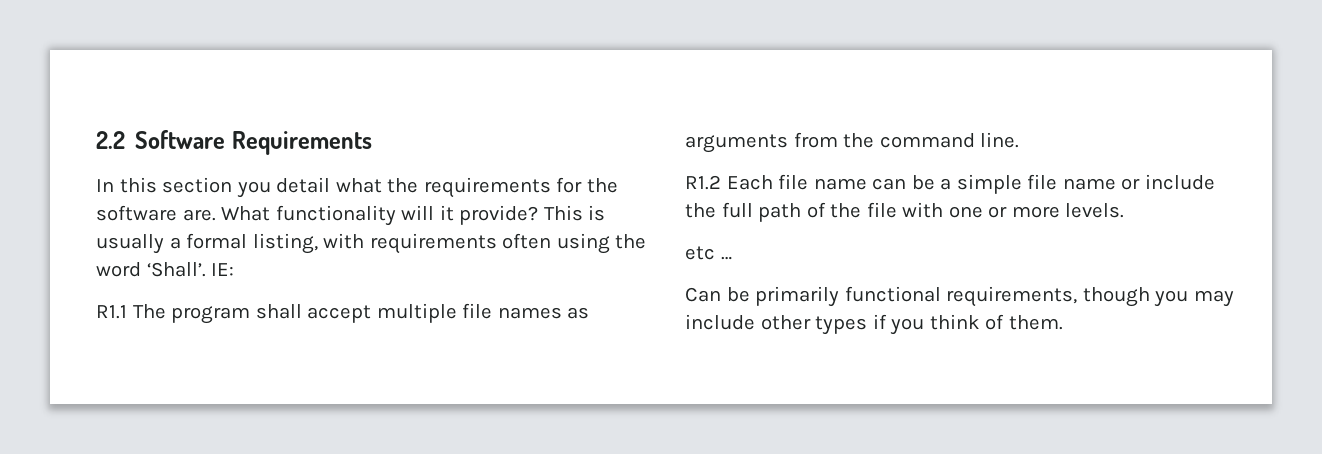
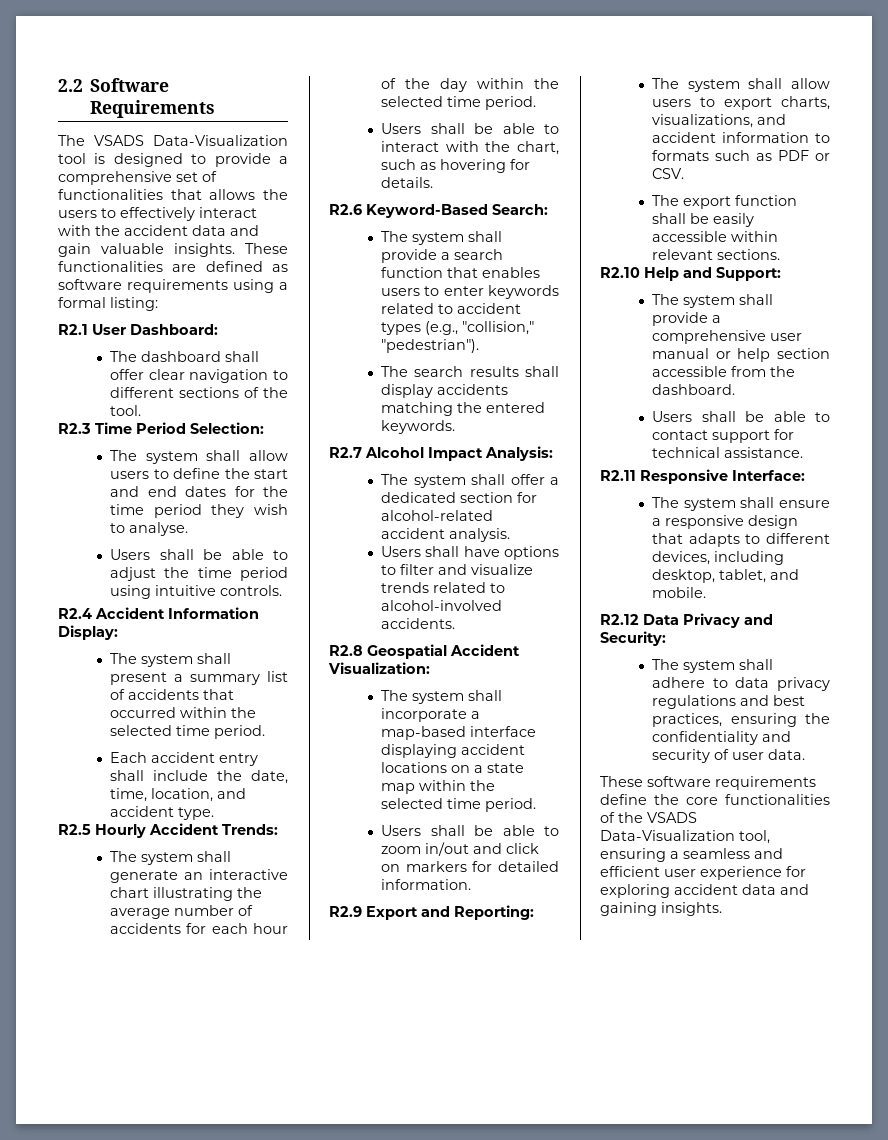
[96,177,618,198] [96,205,606,226] [96,233,647,254] [96,262,235,277] [96,303,590,324] [685,132,1020,153] [685,174,1215,194] [685,202,1125,222] [685,246,732,260] [685,286,1234,307] [685,314,1063,335] In this section you detail what the requirements for the software are. What functionality will it provide? This is usually a formal listing, with requirements often using the word ‘Shall’. IE: // R1.1 The program shall accept multiple file names as arguments from the command line. // R1.2 Each file name can be a simple file name or include the full path of the file with one or more levels. // etc … // Can be primarily functional requirements, though you may include other types if you think of them. -> [58,135,288,146] [58,153,288,167] [58,171,217,185] [58,189,288,200] [58,207,257,221] [58,225,259,236] [58,243,288,257] [58,261,288,272] [58,279,288,293] [58,297,158,311] [58,324,218,335] [110,351,260,362] [110,369,288,383] [110,387,288,398] [110,405,142,416] [58,422,264,434] [110,450,288,464] [110,468,288,479] [110,486,288,497] [110,504,288,518] [110,522,189,536] [110,549,288,560] [110,567,288,581] [110,585,283,599] [58,607,259,619] [58,625,118,640] [110,653,232,667] [110,671,288,685] [110,689,235,700] [110,707,257,718] [110,725,266,739] [110,752,259,766] [110,770,288,784] [110,788,247,802] [110,806,215,820] [58,823,278,838] [110,851,232,865] [110,869,288,883] [110,887,263,901] [110,905,254,919] [110,923,288,934] [381,78,559,92] [381,96,537,110] [381,123,559,134] [381,141,559,155] [381,159,531,173] [381,177,434,188] [329,204,548,218] [381,231,503,245] [381,249,504,263] [381,267,541,278] [381,285,559,299] [381,303,522,314] [381,321,535,335] [381,339,480,353] [381,366,559,377] [381,384,509,398] [381,402,546,416] [381,420,456,434] [329,446,553,461] [381,474,559,488] [381,492,538,503] [381,510,494,521] [381,528,511,542] [381,546,559,560] [381,564,534,575] [381,582,506,593] [381,600,503,611] [381,618,456,629] [329,644,520,659] [328,662,430,674] [381,690,503,704] [381,708,481,722] [381,726,537,740] [381,744,526,758] [381,762,525,773] [381,780,496,794] [381,798,537,812] [381,825,559,836] [381,842,540,856] [381,861,559,872] [381,879,472,890] [329,905,534,920] [652,78,830,92] [652,96,830,110] [652,114,787,128] [652,132,830,143] [652,150,830,161] [652,168,685,179] [652,195,798,209] [652,213,755,227] [652,231,779,242] [652,249,781,260] [600,267,781,281] [652,294,774,308] [652,312,722,326] [652,330,803,344] [652,348,830,362] [652,366,796,377] [652,384,736,395] [652,411,830,422] [652,429,795,443] [652,447,804,458] [600,469,805,484] [652,497,830,511] [652,515,799,529] [652,533,830,547] [652,551,785,565] [652,569,800,583] [652,587,707,598] [600,613,773,628] [600,631,666,646] [652,659,774,673] [652,677,830,691] [652,695,806,709] [652,713,830,727] [652,731,792,745] [652,749,806,763] [600,776,816,790] [600,794,830,805] [600,812,697,823] [600,830,770,844] [600,848,783,862] [600,866,806,880] [600,884,809,898] [600,902,722,916] The VSADS Data-Visualization tool is designed to provide a comprehensive set of functionalities that allows the users to effectively interact with the accident data and gain valuable insights. These functionalities are defined as software requirements using a formal listing: // R2.1 User Dashboard: // The dashboard shall offer clear navigation to different sections of the tool. // R2.3 Time Period Selection: // The system shall allow users to define the start and end dates for the time period they wish to analyse. // Users shall be able to adjust the time period using intuitive controls. // R2.4 Accident Information Display: // The system shall present a summary list of accidents that occurred within the selected time period. // Each accident entry shall include the date, time, location, and accident type. // R2.5 Hourly Accident Trends: // The system shall generate an interactive chart illustrating the average number of accidents for each hour of the day within the selected time period. // Users shall be able to interact with the chart, such as hovering for details. // R2.6 Keyword-Based Search: // The system shall provide a search function that enables users to enter keywords related to accident types (e.g., "collision," "pedestrian"). // The search results shall display accidents matching the entered keywords. // R2.7 Alcohol Impact Analysis: // The system shall offer a dedicated section for alcohol-related accident analysis. // Users shall have options to filter and visualize trends related to alcohol-involved accidents. // R2.8 Geospatial Accident Visualization: // The system shall incorporate a map-based interface displaying accident locations on a state map within the selected time period. // Users shall be able to zoom in/out and click on markers for detailed information. // R2.9 Export and Reporting: // The system shall allow users to export charts, visualizations, and accident information to formats such as PDF or CSV. // The export function shall be easily accessible within relevant sections. // R2.10 Help and Support: // The system shall provide a comprehensive user manual or help section accessible from the dashboard. // Users shall be able to contact support for technical assistance. // R2.11 Responsive Interface: // The system shall ensure a responsive design that adapts to different devices, including desktop, tablet, and mobile. // R2.12 Data Privacy and Security: // The system shall adhere to data privacy regulations and best practices, ensuring the confidentiality and security of user data. // These software requirements define the core functionalities of the VSADS Data-Visualization tool, ensuring a seamless and efficient user experience for exploring accident data and gaining insights.

